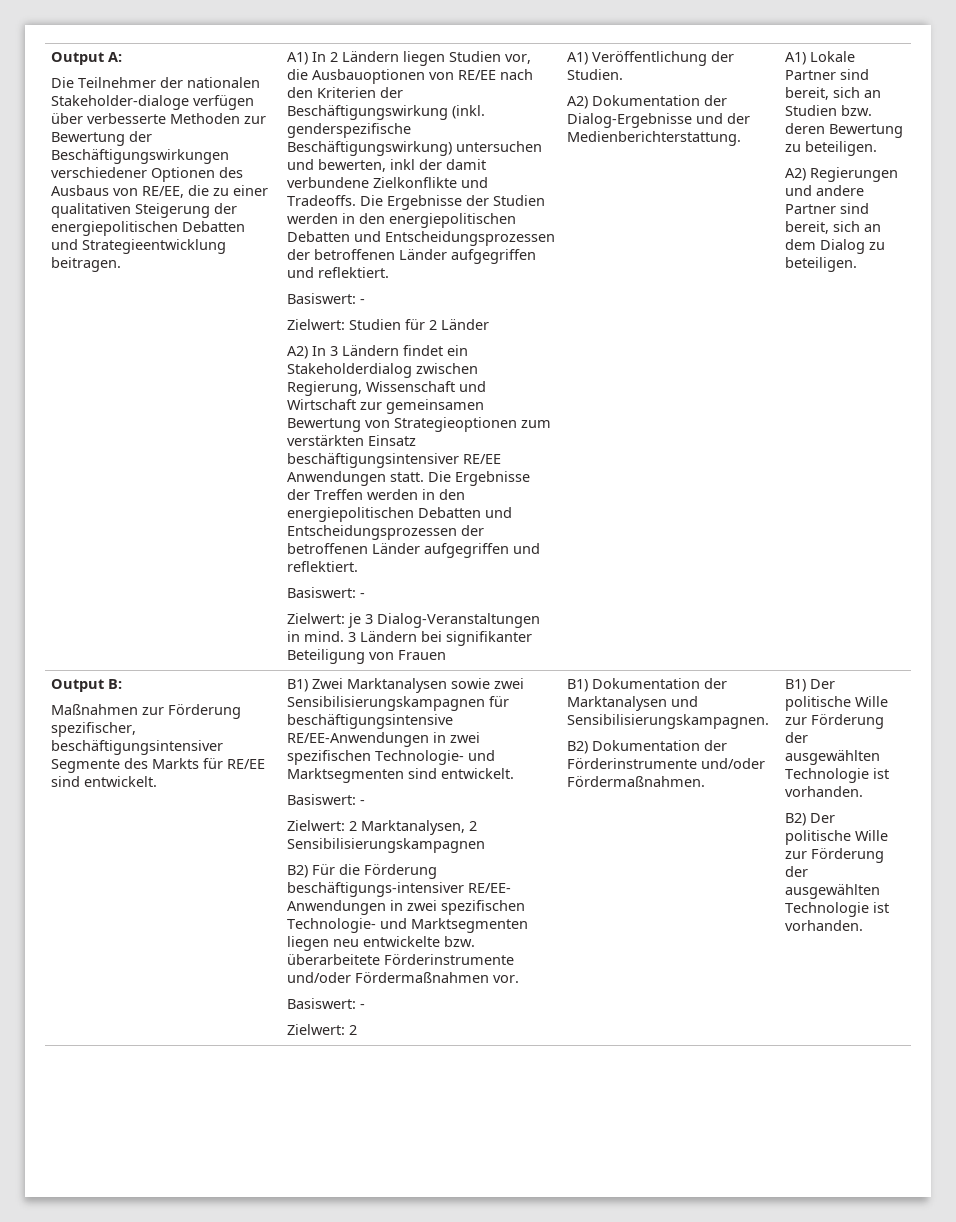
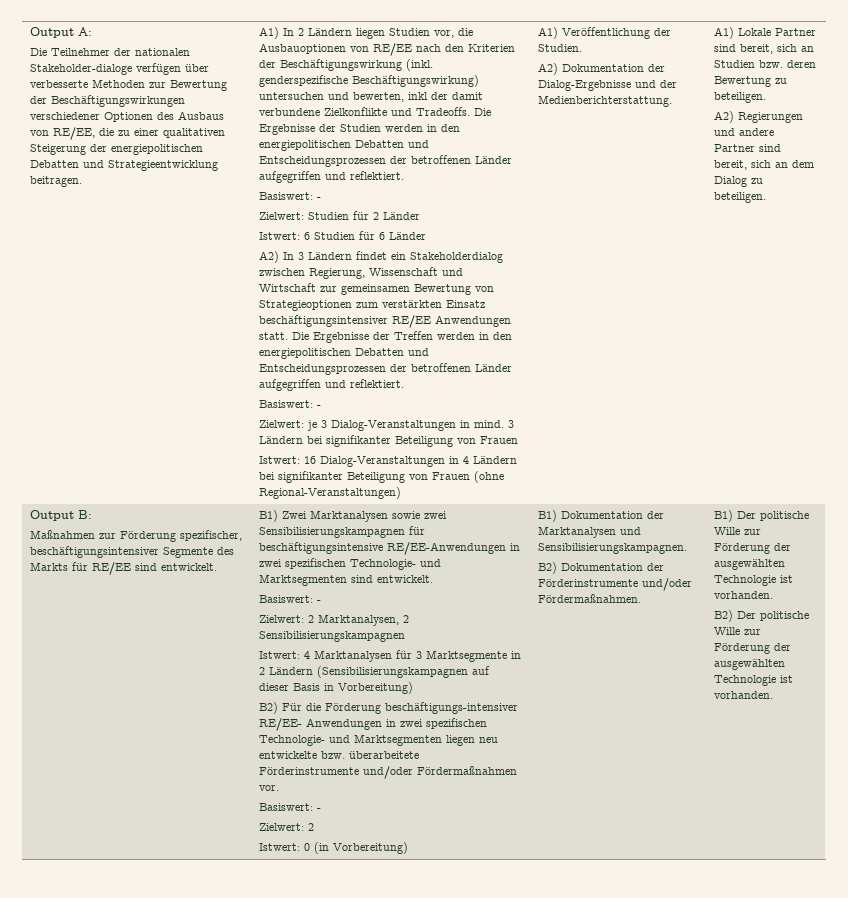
(490, 324) none -> [259,231,427,240] // Istwert: 6 Studien für 6 Länder
(447, 655) none -> [259,456,518,467] [259,471,505,483] [259,487,402,499] // Istwert: 16 Dialog-Veranstaltungen in 4 Ländern bei signifikanter Beteiligung von Frauen (ohne Regional-Veranstaltungen)
(486, 845) none -> [259,650,522,662] [259,666,491,678] [259,682,414,694] // Istwert: 4 Marktanalysen für 3 Marktsegmente in 2 Ländern (Sensibilisierungskampagnen auf dieser Basis in Vorbereitung)
(358, 1030) none -> [259,842,409,854] // Istwert: 0 (in Vorbereitung)

